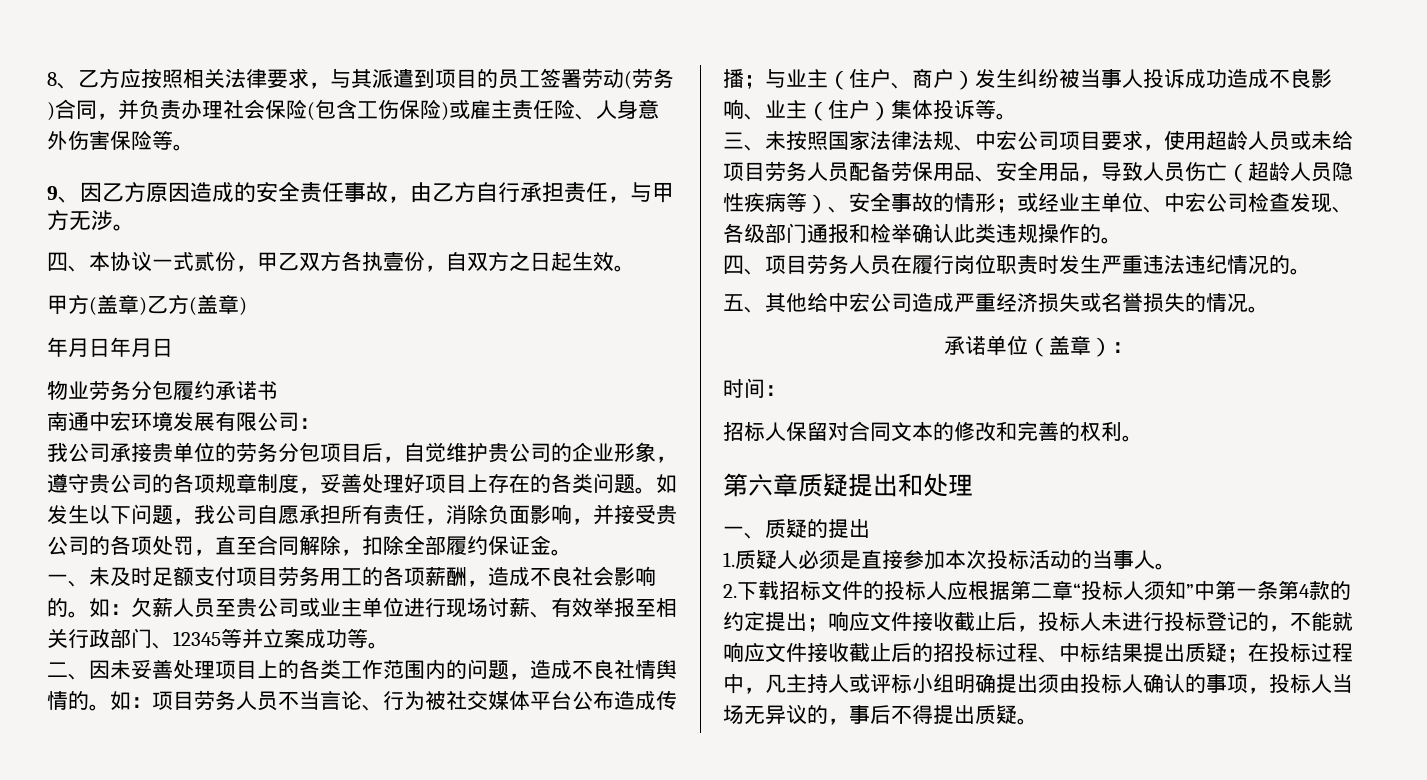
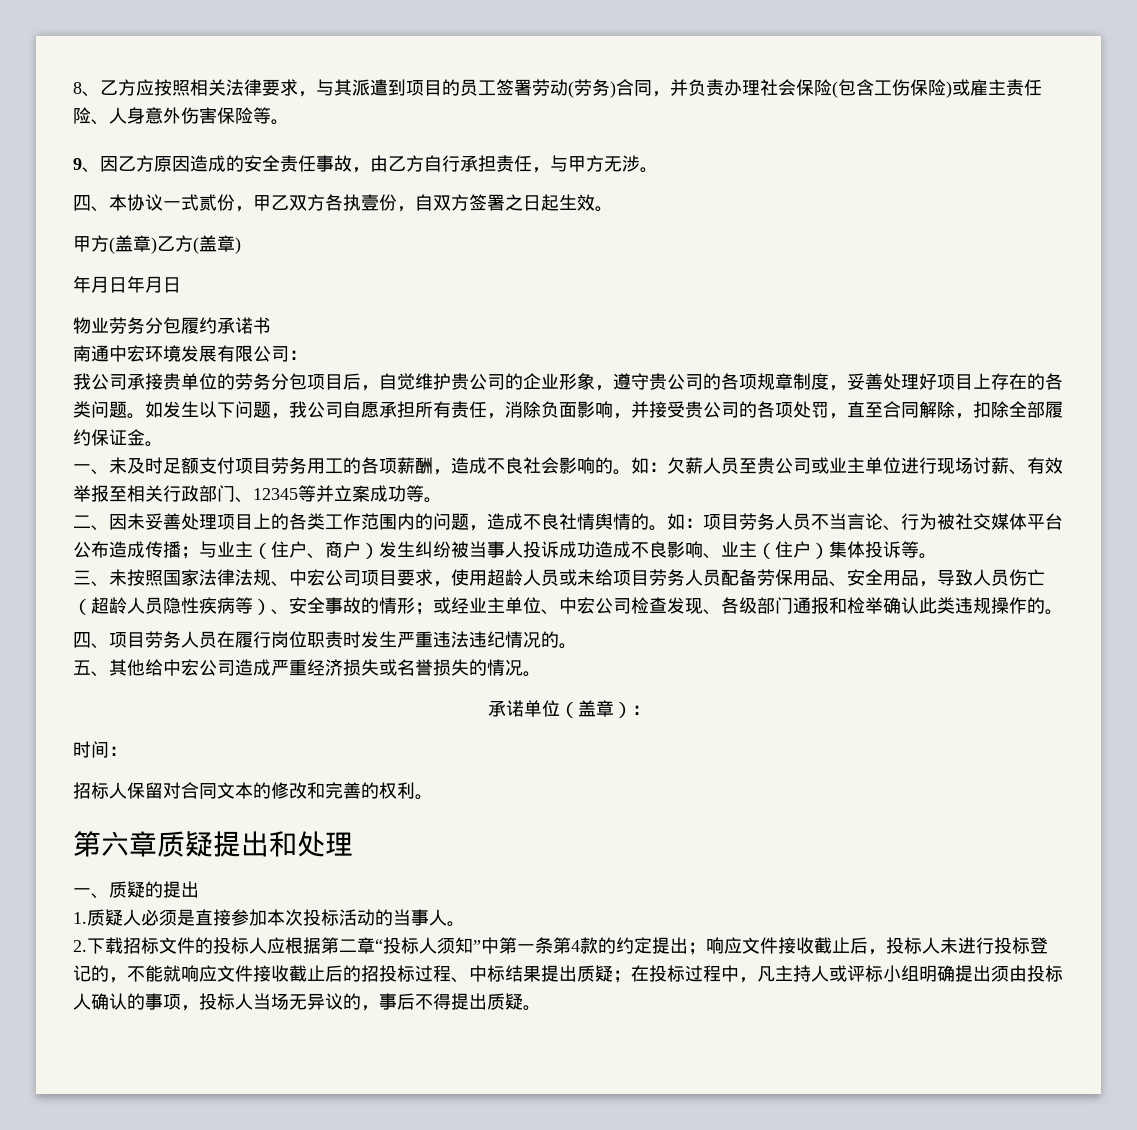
(509, 261) none -> [469,194,505,211] 签署

